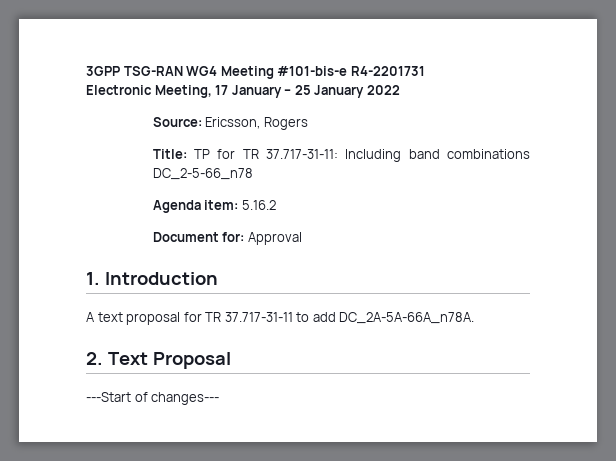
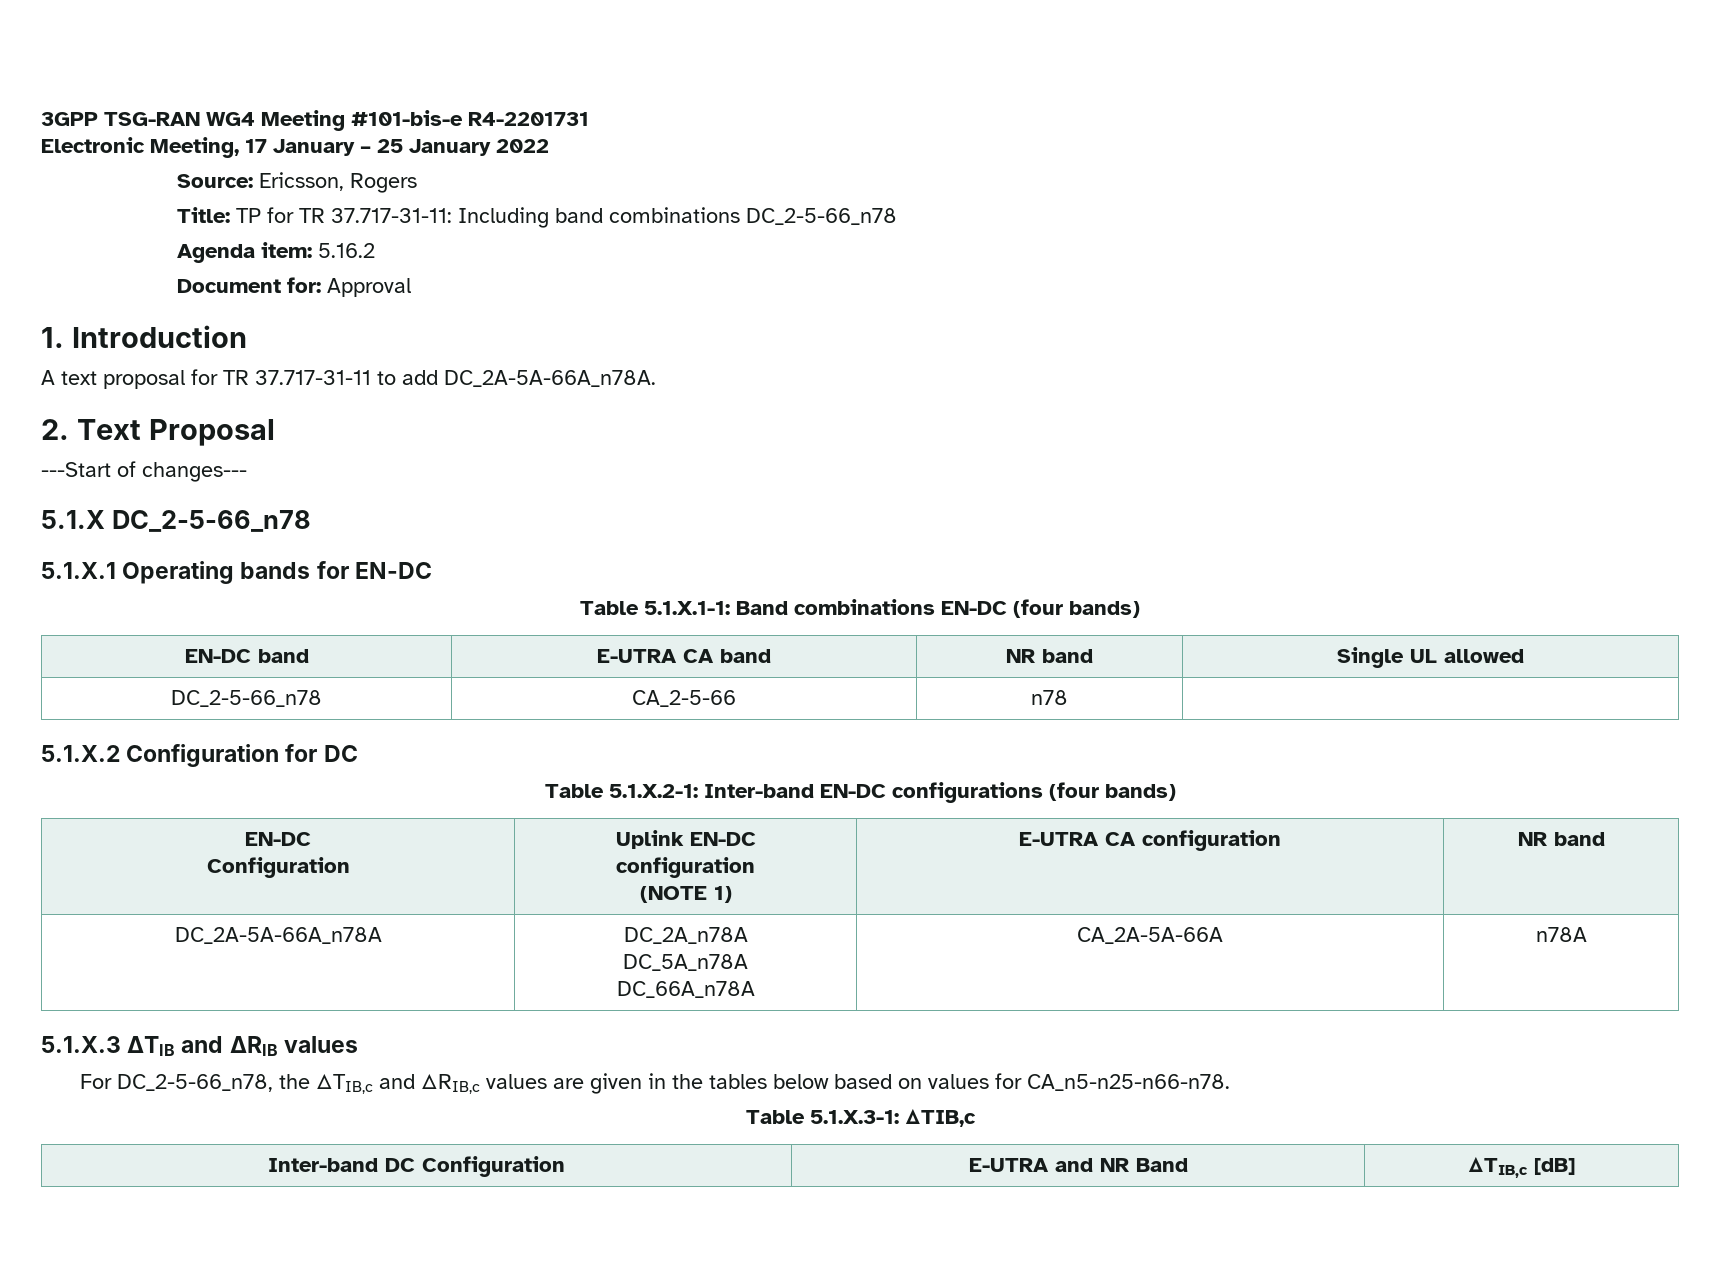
(220, 398) none -> [41,510,311,532] [41,561,432,584] [580,599,1140,618] [184,649,309,663] [597,649,771,663] [1006,649,1093,663] [1337,647,1524,668] [171,690,322,707] [632,690,736,707] [1031,690,1068,705] [41,744,358,767] [544,782,1176,803] [245,832,311,846] [206,857,350,878] [615,830,756,849] [616,857,755,878] [639,886,732,903] [1019,830,1281,851] [1517,832,1605,846] [174,927,382,944] [623,927,748,944] [623,954,748,971] [616,981,755,998] [1077,927,1223,944] [1535,927,1587,942] [41,1036,358,1056] [79,1073,1230,1094] [745,1108,976,1127] [268,1156,565,1177] [968,1158,1188,1172] [1468,1156,1575,1178] // 5.1.X DC_2-5-66_n78 // 5.1.X.1 Operating bands for EN-DC // Table 5.1.X.1-1: Band combinations EN-DC (four bands) // EN-DC band | E-UTRA CA band | NR band | Single UL allowed // DC_2-5-66_n78 | CA_2-5-66 | n78 | // 5.1.X.2 Configuration for DC // Table 5.1.X.2-1: Inter-band EN-DC configurations (four bands) // EN-DC // Configuration | Uplink EN-DC // configuration // (NOTE 1) | E-UTRA CA configuration | NR band // DC_2A-5A-66A_n78A | DC_2A_n78A // DC_5A_n78A // DC_66A_n78A | CA_2A-5A-66A | n78A // 5.1.X.3 ∆TIB and ∆RIB values // For DC_2-5-66_n78, the ΔTIB,c and ΔRIB,c values are given in the tables below based on values for CA_n5-n25-n66-n78. // Table 5.1.X.3-1: ΔTIB,c // Inter-band DC Configuration | E-UTRA and NR Band | ΔTIB,c [dB]

